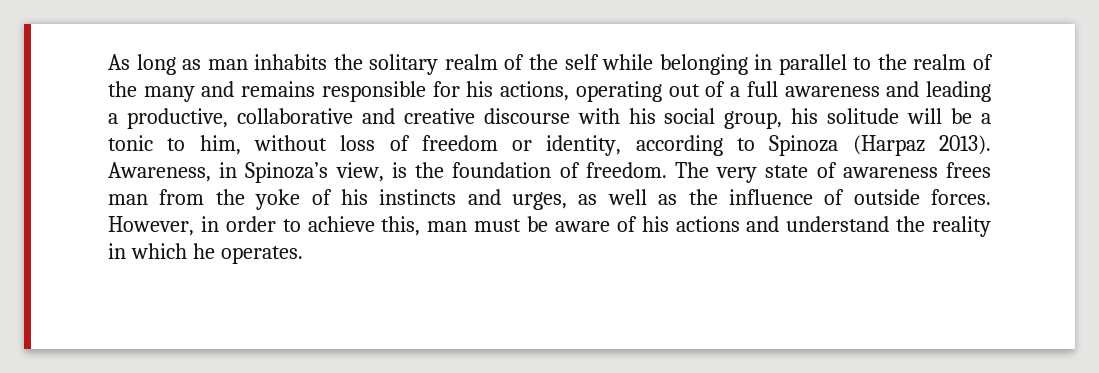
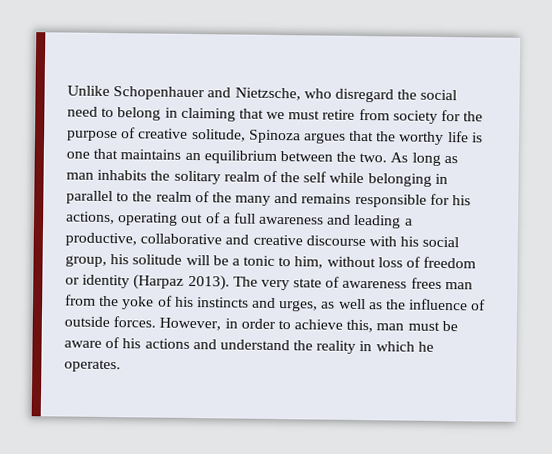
(108, 62) none -> [67,85,458,103] [67,106,484,124] [67,127,483,145] [66,148,388,165] Unlike Schopenhauer and Nietzsche, who disregard the social need to belong in claiming that we must retire from society for the purpose of creative solitude, Spinoza argues that the worthy life is one that maintains an equilibrium between the two.
[546,135,991,156] [108,162,667,183] identity, according to Spinoza (Harpaz 2013). Awareness, in Spinoza’s view, is the foundation of freedom. -> [82,274,230,291] identity (Harpaz 2013).

